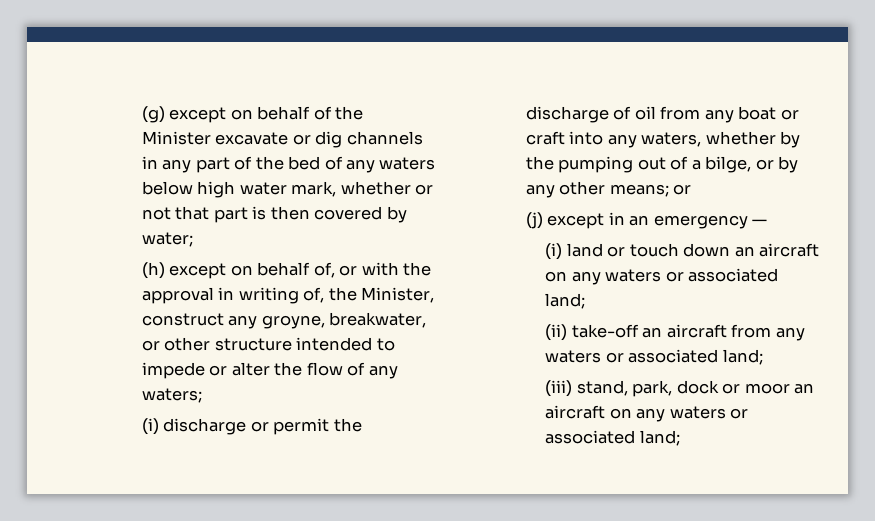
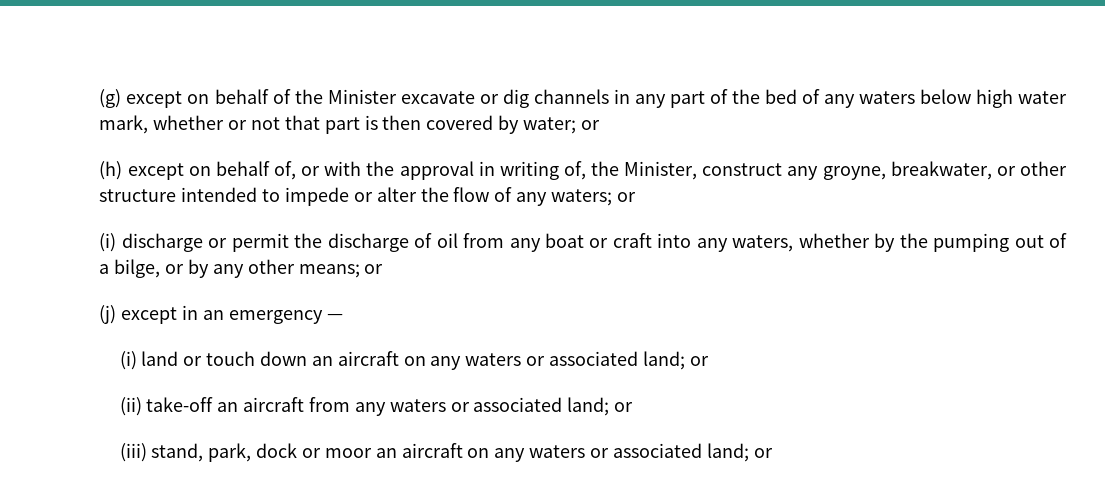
(193, 239) none -> [580,120,600,130] or
(202, 395) none -> [616,192,636,202] or
(586, 301) none -> [689,356,709,366] or
(763, 357) none -> [614,402,634,412] or
(680, 438) none -> [753,448,773,458] or

